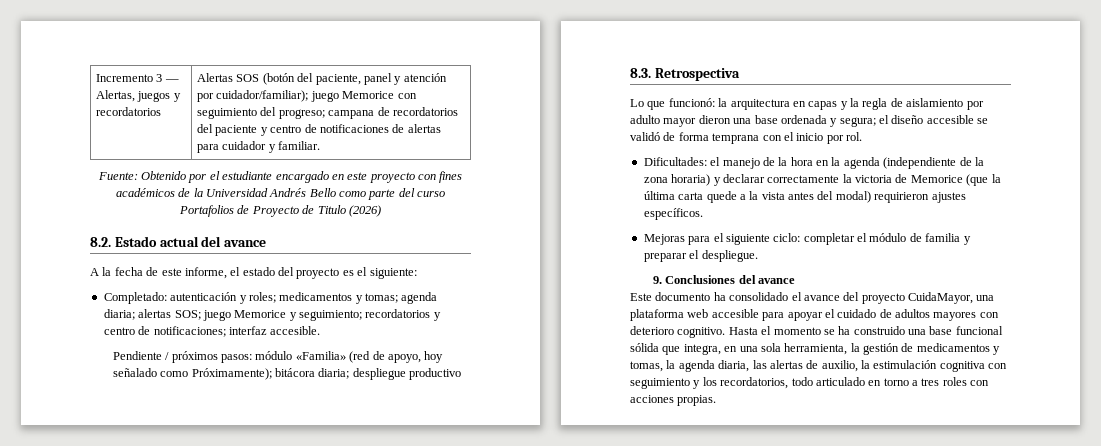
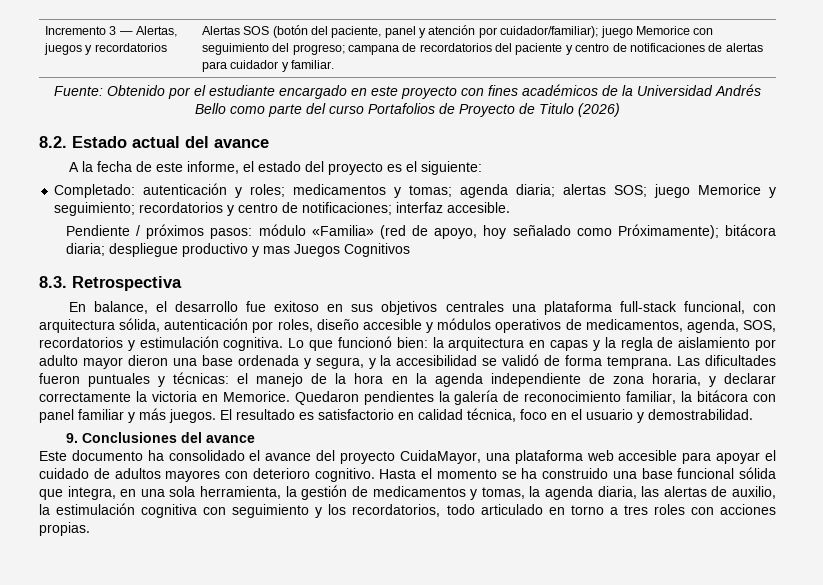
[630,68,740,81] [630,98,715,110] // 8.3. Retrospectiva // Lo que funcionó: -> [251,243,410,257] [39,276,182,291] [68,301,777,315] [39,318,776,333] [39,336,428,351] y mas Juegos Cognitivos // 8.3. Retrospectiva // En balance, el desarrollo fue exitoso en sus objetivos centrales una plataforma full-stack funcional, con arquitectura sólida, autenticación por roles, diseño accesible y módulos operativos de medicamentos, agenda, SOS, recordatorios y estimulación cognitiva. Lo que funcionó bien:
[839,115,989,127] [630,132,862,144] [643,157,707,166] segura; el diseño accesible se validó de forma temprana con el inicio por rol. // Dificultades: -> [315,354,777,369] [39,372,230,387] segura, y la accesibilidad se validó de forma temprana. Las dificultades fueron puntuales y técnicas:
[883,157,984,169] [643,174,711,186] (independiente de la zona horaria) -> [490,373,701,387] independiente de zona horaria,
[895,174,1001,186] [643,191,966,203] [643,208,703,220] [643,233,971,245] [643,250,758,262] de Memorice (que la última carta quede a la vista antes del modal) requirieron ajustes específicos. // Mejoras para el siguiente ciclo: completar el módulo de familia y preparar el despliegue. -> [201,390,777,405] [39,408,753,423] en Memorice. Quedaron pendientes la galería de reconocimiento familiar, la bitácora con panel familiar y más juegos. El resultado es satisfactorio en calidad técnica, foco en el usuario y demostrabilidad.

